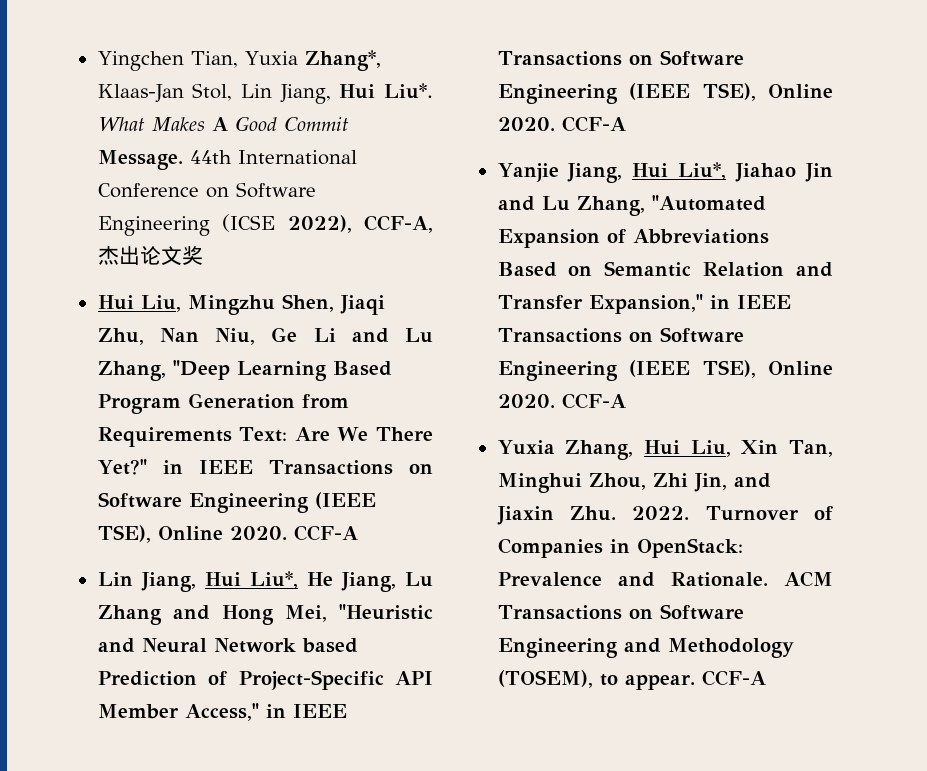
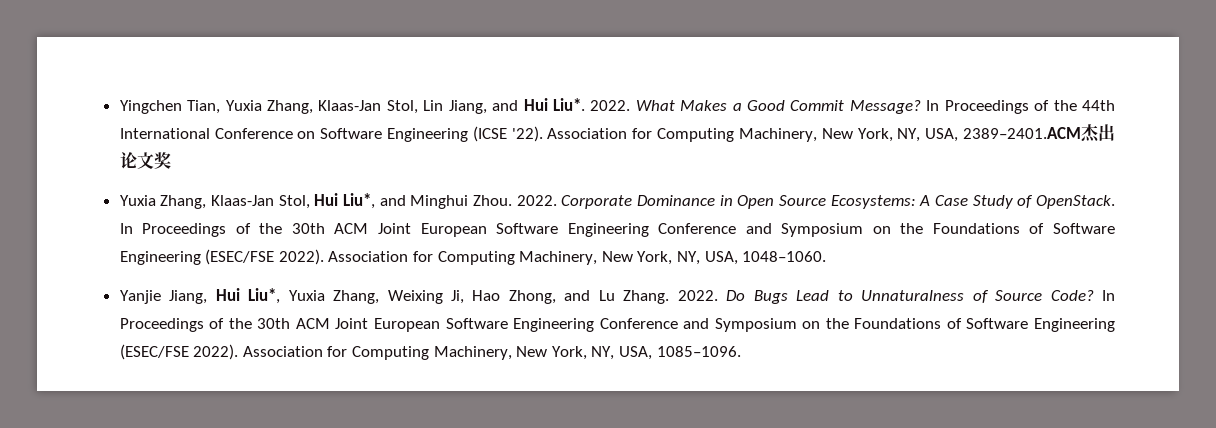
[304,50,381,71] Zhang*, -> [266,100,313,114] Zhang,
(331, 94) none -> [492,100,519,111] and
(433, 91) none -> [590,100,631,111] 2022.
[211,117,228,131] A -> [732,103,742,111] a
[97,150,183,170] Message. -> [849,100,1077,114] Message? In Proceedings of the
[287,215,433,233] [97,246,203,266] [97,294,385,315] [97,327,433,345] [97,360,392,381] [97,393,349,414] [97,427,434,447] [97,459,433,475] [97,492,376,513] [97,525,358,543] [97,571,433,592] [97,604,433,625] [97,638,358,653] [97,670,433,690] [97,703,347,721] [497,50,744,66] [497,83,833,104] [497,116,626,132] [497,162,833,183] [497,195,766,216] [497,229,769,248] [497,261,833,277] [497,294,791,314] [497,327,744,343] [497,360,833,381] [497,393,626,409] [497,440,834,460] [497,473,771,493] [496,506,833,525] [497,538,743,558] [497,571,833,587] [497,604,744,620] [497,638,794,658] [497,670,766,690] 2022), CCF-A,杰出论文奖 // Hui Liu, Mingzhu Shen, Jiaqi Zhu, Nan Niu, Ge Li and Lu Zhang, "Deep Learning Based Program Generation from Requirements Text: Are We There Yet?" in IEEE Transactions on Software Engineering (IEEE TSE), Online 2020. CCF-A // Lin Jiang, Hui Liu*, He Jiang, Lu Zhang and Hong Mei, "Heuristic and Neural Network based Prediction of Project-Specific API Member Access," in IEEE Transactions on Software Engineering (IEEE TSE), Online 2020. CCF-A // Yanjie Jiang, Hui Liu*, Jiahao Jin and Lu Zhang, "Automated Expansion of Abbreviations Based on Semantic Relation and Transfer Expansion," in IEEE Transactions on Software Engineering (IEEE TSE), Online 2020. CCF-A // Yuxia Zhang, Hui Liu, Xin Tan, Minghui Zhou, Zhi Jin, and Jiaxin Zhu. 2022. Turnover of Companies in OpenStack: Prevalence and Rationale. ACM Transactions on Software Engineering and Methodology (TOSEM), to appear. CCF-A -> [511,124,1116,143] [119,152,171,169] [119,193,1115,209] [119,223,1115,237] [119,249,827,265] [119,288,1115,304] [119,318,1115,332] [119,344,741,360] '22). Association for Computing Machinery, New York, NY, USA, 2389–2401.ACM杰出论文奖 // Yuxia Zhang, Klaas-Jan Stol, Hui Liu*, and Minghui Zhou. 2022. Corporate Dominance in Open Source Ecosystems: A Case Study of OpenStack. In Proceedings of the 30th ACM Joint European Software Engineering Conference and Symposium on the Foundations of Software Engineering (ESEC/FSE 2022). Association for Computing Machinery, New York, NY, USA, 1048–1060. // Yanjie Jiang, Hui Liu*, Yuxia Zhang, Weixing Ji, Hao Zhong, and Lu Zhang. 2022. Do Bugs Lead to Unnaturalness of Source Code? In Proceedings of the 30th ACM Joint European Software Engineering Conference and Symposium on the Foundations of Software Engineering (ESEC/FSE 2022). Association for Computing Machinery, New York, NY, USA, 1085–1096.

